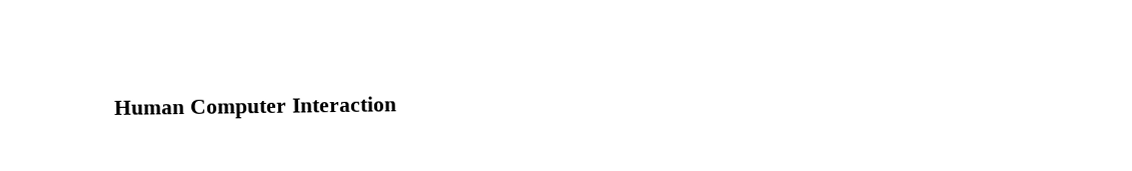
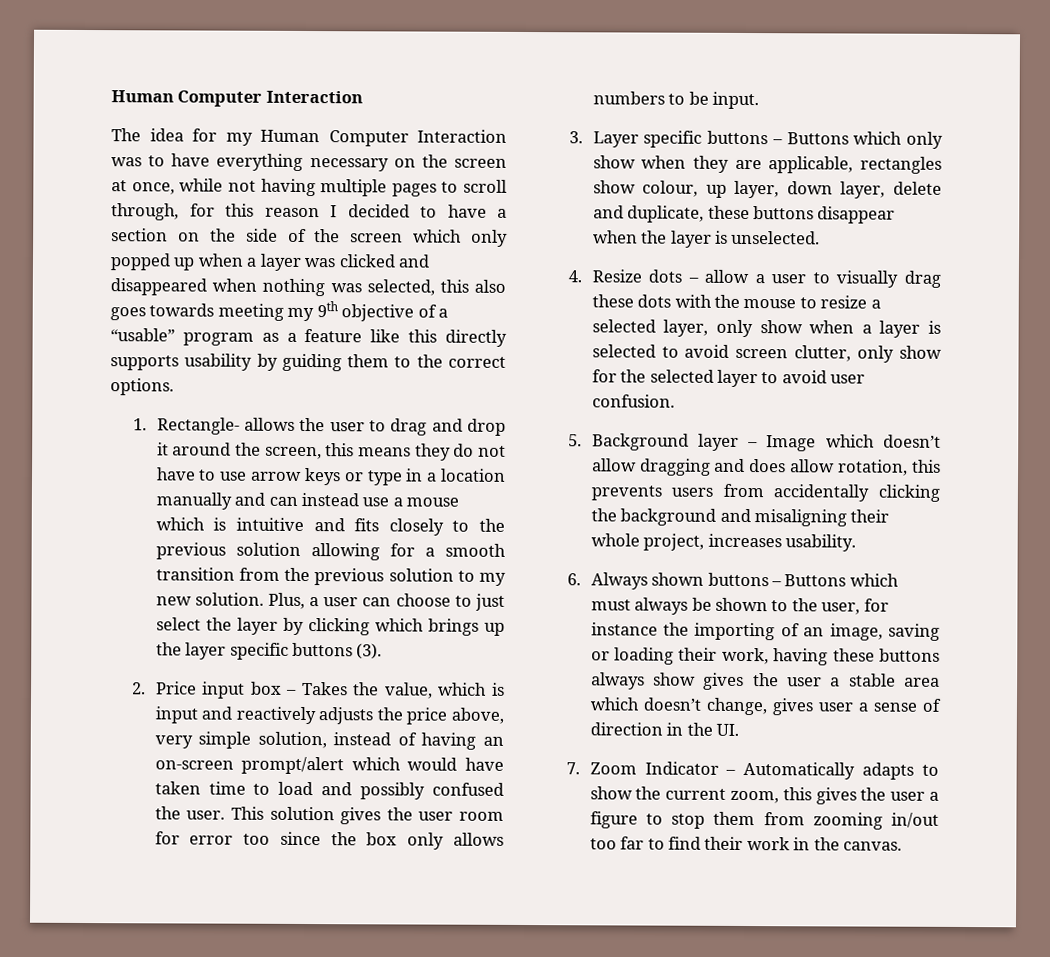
[114,96,397,119] Human Computer Interaction -> [111,90,363,107] [111,128,507,147] [111,153,508,172] [111,178,507,197] [111,203,507,221] [111,228,508,247] [110,253,431,271] [110,278,506,297] [110,301,449,322] [110,328,507,347] [110,353,506,372] [110,378,174,396] [133,417,507,436] [156,442,506,461] [155,467,507,486] [155,492,460,510] [155,517,505,536] [155,542,506,561] [155,567,506,586] [155,592,505,611] [155,617,505,636] [155,642,383,660] [132,681,505,699] [154,706,505,725] [154,731,505,750] [154,756,504,775] [154,781,504,800] [154,806,504,825] [154,831,505,850] [592,91,759,110] [569,130,943,149] [592,155,942,174] [592,180,942,199] [592,205,896,224] [592,230,821,248] [568,269,941,288] [591,294,881,309] [591,319,941,338] [591,344,942,363] [591,369,866,388] [591,394,675,408] [568,433,941,452] [591,458,941,476] [590,483,940,502] [590,508,890,527] [590,533,856,552] [567,572,899,590] [590,597,889,615] [590,622,940,641] [590,647,940,666] [590,672,940,690] [589,697,942,716] [589,722,739,736] [566,761,939,780] [589,786,939,805] [589,811,939,830] [589,836,903,851] Human Computer Interaction // The idea for my Human Computer Interaction was to have everything necessary on the screen at once, while not having multiple pages to scroll through, for this reason I decided to have a section on the side of the screen which only popped up when a layer was clicked and disappeared when nothing was selected, this also goes towards meeting my 9th objective of a “usable” program as a feature like this directly supports usability by guiding them to the correct options. // 1. Rectangle- allows the user to drag and drop it around the screen, this means they do not have to use arrow keys or type in a location manually and can instead use a mouse which is intuitive and fits closely to the previous solution allowing for a smooth transition from the previous solution to my new solution. Plus, a user can choose to just select the layer by clicking which brings up the layer specific buttons (3). // 2. Price input box – Takes the value, which is input and reactively adjusts the price above, very simple solution, instead of having an on-screen prompt/alert which would have taken time to load and possibly confused the user. This solution gives the user room for error too since the box only allows numbers to be input. // 3. Layer specific buttons – Buttons which only show when they are applicable, rectangles show colour, up layer, down layer, delete and duplicate, these buttons disappear when the layer is unselected. // 4. Resize dots – allow a user to visually drag these dots with the mouse to resize a selected layer, only show when a layer is selected to avoid screen clutter, only show for the selected layer to avoid user confusion. // 5. Background layer – Image which doesn’t allow dragging and does allow rotation, this prevents users from accidentally clicking the background and misaligning their whole project, increases usability. // 6. Always shown buttons – Buttons which must always be shown to the user, for instance the importing of an image, saving or loading their work, having these buttons always show gives the user a stable area which doesn’t change, gives user a sense of direction in the UI. // 7. Zoom Indicator – Automatically adapts to show the current zoom, this gives the user a figure to stop them from zooming in/out too far to find their work in the canvas.

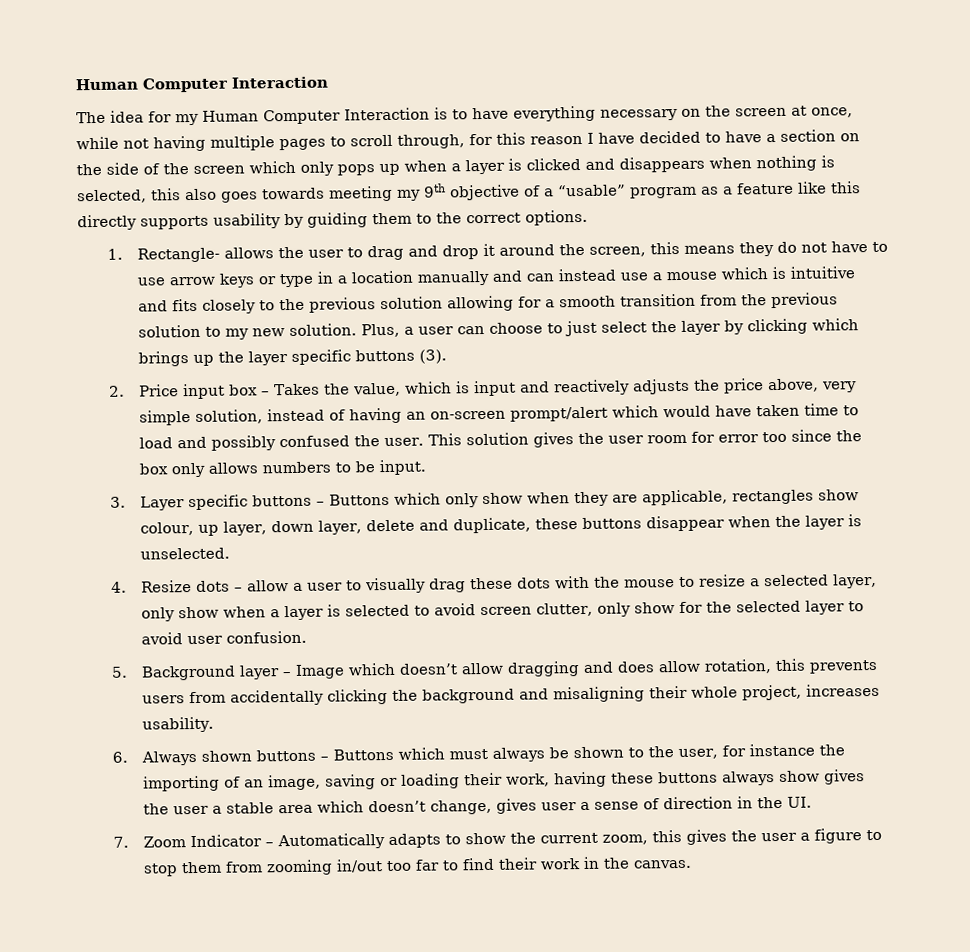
[111,157,142,167] was -> [434,107,448,120] is
(337, 211) none -> [598,132,635,144] have
[110,253,171,271] popped -> [337,164,375,176] pops
[304,257,336,268] was -> [508,158,522,171] is
[110,278,207,296] disappeared -> [619,156,705,173] disappears
[330,283,362,293] was -> [821,155,835,168] is

